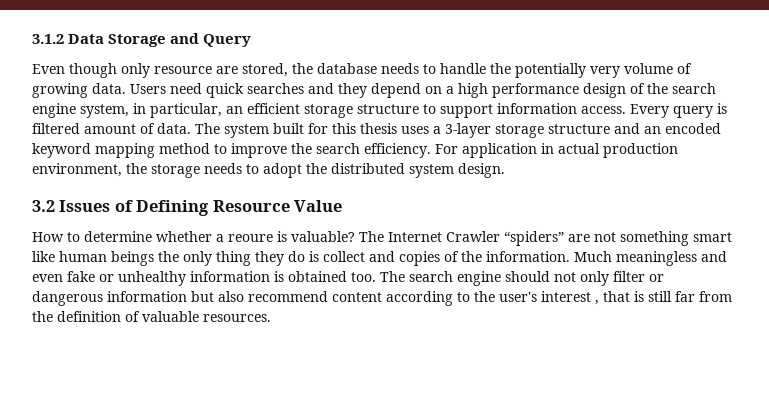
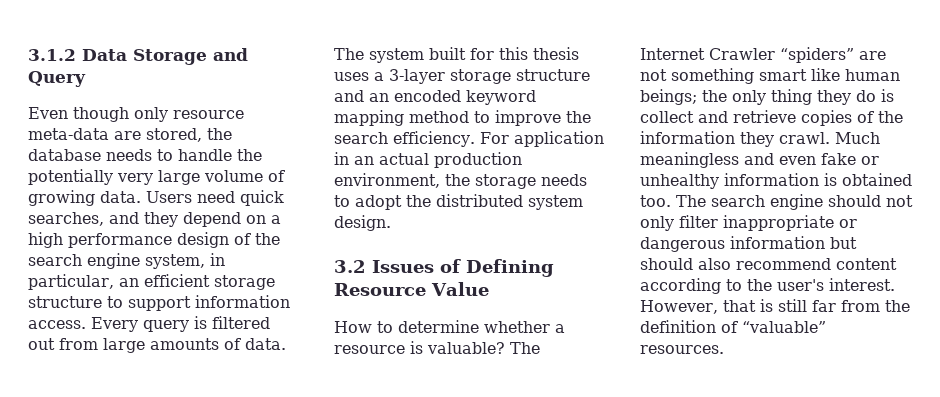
(212, 70) none -> [28,128,109,140] meta-data
(620, 72) none -> [158,170,200,185] large
[247,83,304,94] searches -> [28,212,104,226] searches,
[84,124,136,134] amount -> [28,338,219,353] out from large amounts
(554, 148) none -> [354,156,374,165] an
[228,234,273,242] reoure -> [334,345,405,354] resource
[111,251,154,266] beings -> [640,89,697,105] beings;
(395, 256) none -> [733,110,796,123] retrieve
[486,251,570,262] information. -> [640,131,830,147] information they crawl.
(645, 276) none -> [723,215,834,231] inappropriate
(214, 296) none -> [640,258,693,270] should
[541,291,599,305] interest , -> [829,278,895,291] [640,300,718,314] interest. However,
[142,311,199,322] valuable -> [742,321,826,333] “valuable”

